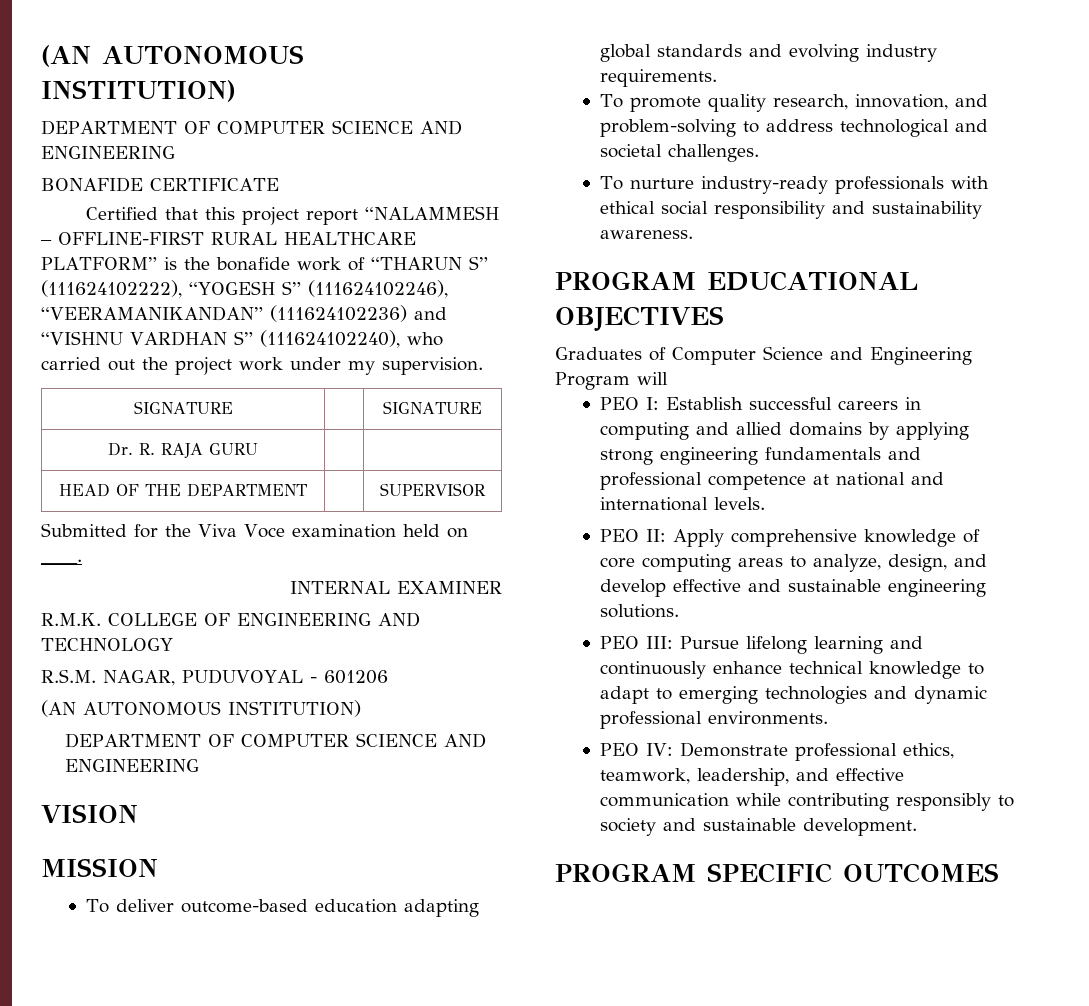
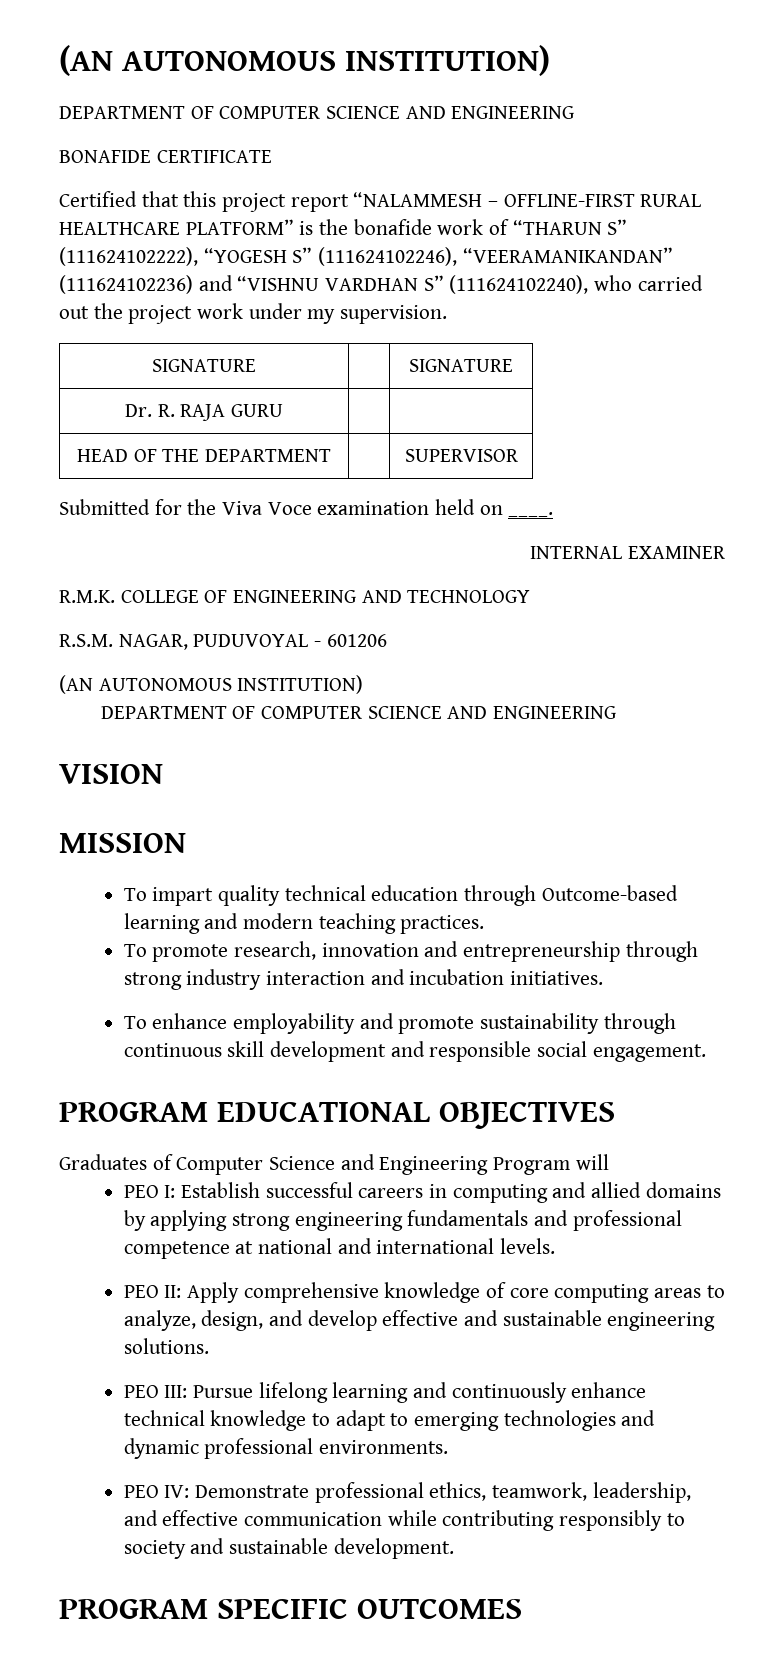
[116,899,480,917] [600,44,938,62] [600,69,718,87] [600,94,989,112] [600,119,989,137] [600,144,760,162] [600,176,990,194] [600,201,983,219] [600,230,694,239] deliver outcome-based education adapting global standards and evolving industry requirements. // To promote quality research, innovation, and problem-solving to address technological and societal challenges. // To nurture industry-ready professionals with ethical social responsibility and sustainability awareness. -> [152,885,678,906] [123,913,485,934] [123,941,698,962] [123,969,604,990] [123,1013,676,1034] [123,1041,706,1062] impart quality technical education through Outcome-based learning and modern teaching practices. // To promote research, innovation and entrepreneurship through strong industry interaction and incubation initiatives. // To enhance employability and promote sustainability through continuous skill development and responsible social engagement.

